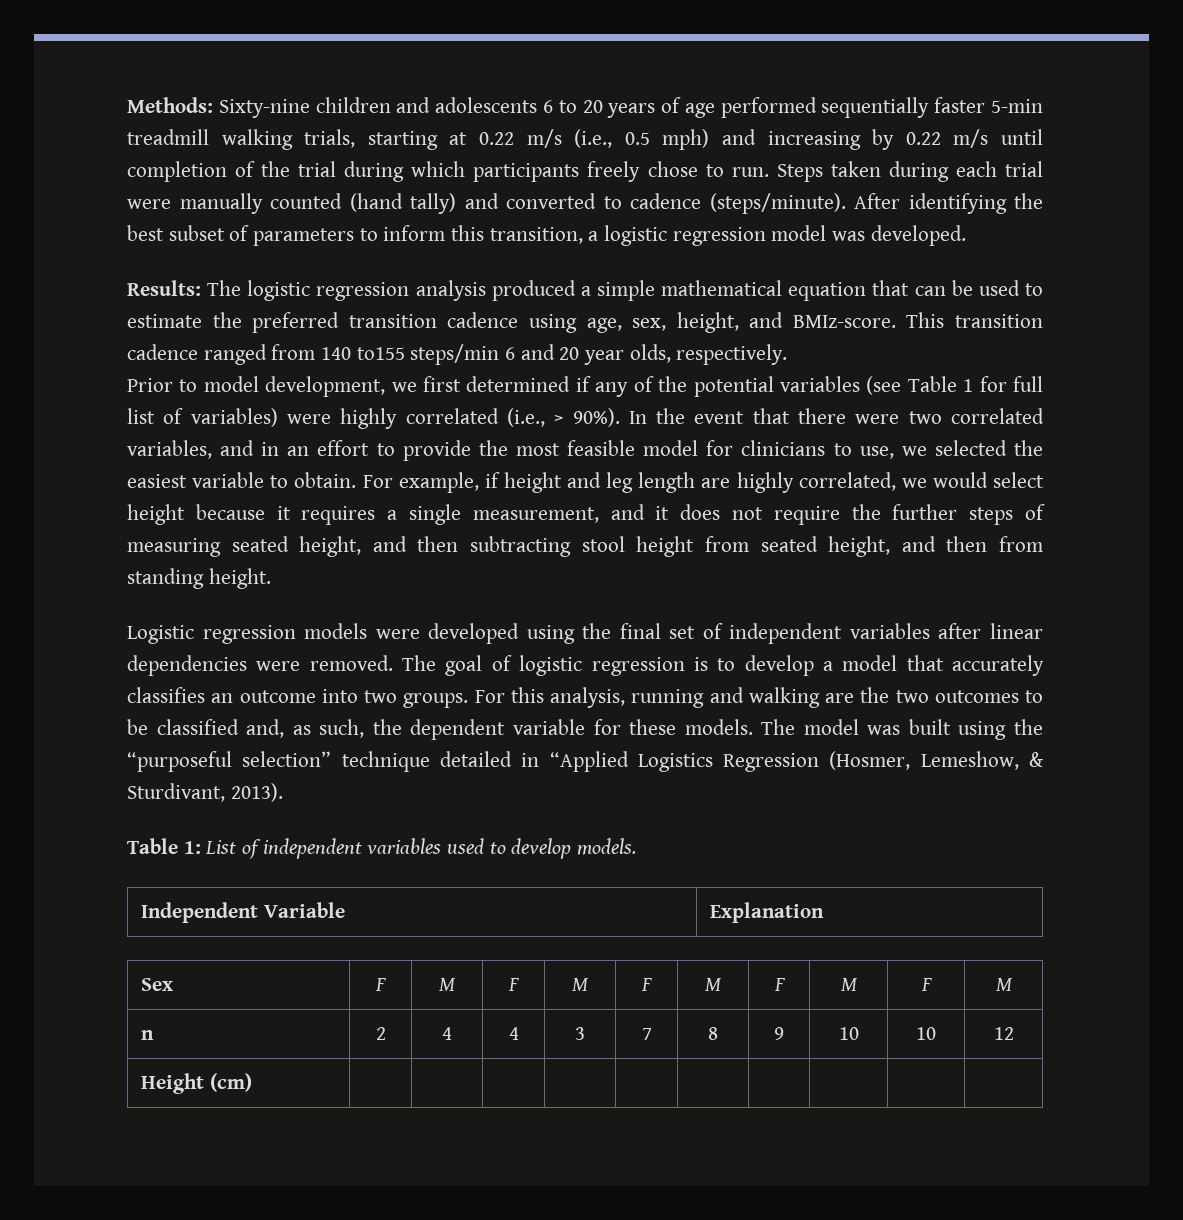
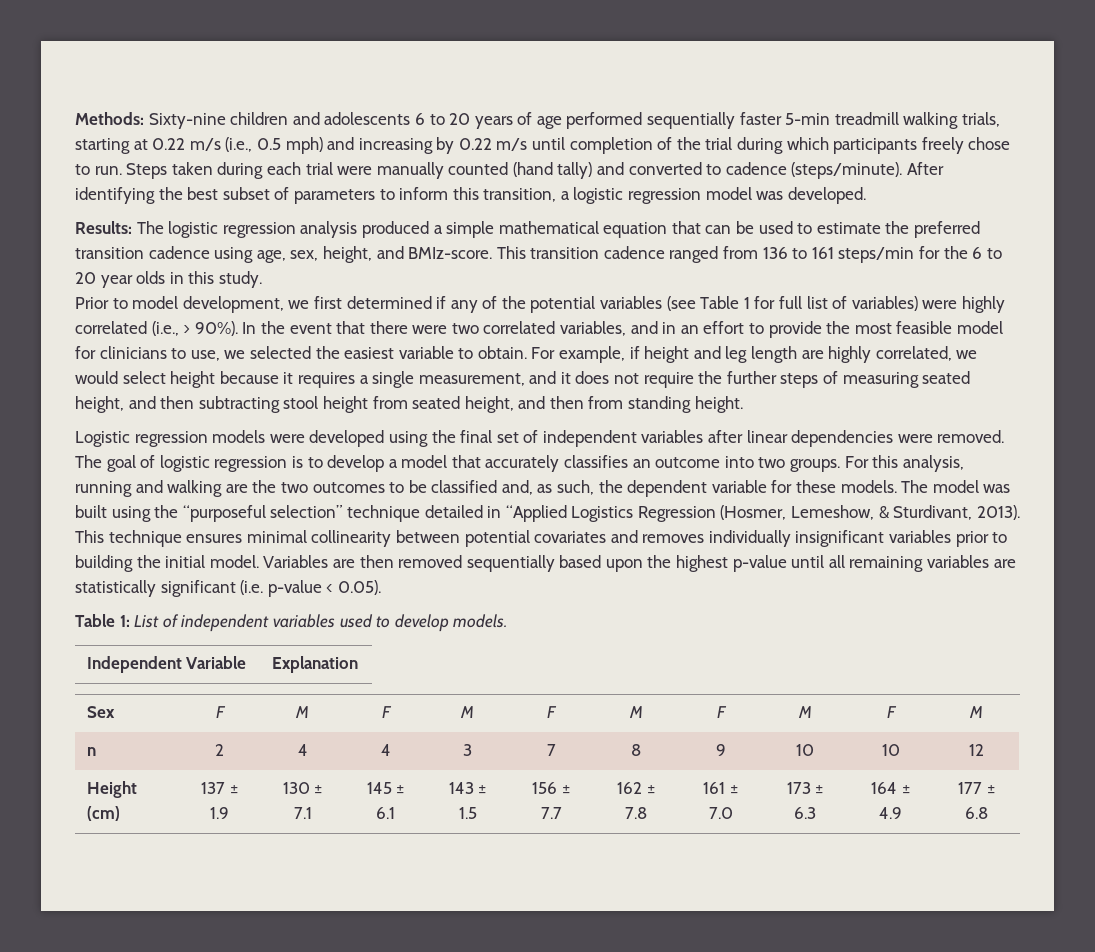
[321,344,788,365] 140 to155 steps/min 6 and 20 year olds, respectively. -> [762,246,1002,263] [75,271,262,288] 136 to 161 steps/min for the 6 to 20 year olds in this study.
(283, 792) none -> [75,530,1008,547] [75,555,1016,572] [75,580,381,597] This technique ensures minimal collinearity between potential covariates and removes individually insignificant variables prior to building the initial model. Variables are then removed sequentially based upon the highest p-value until all remaining variables are statistically significant (i.e. p-value < 0.05).
(252, 1082) | | | | | | | | | -> [201,782,238,794] [210,807,229,819] [282,782,323,794] [293,807,312,819] [366,782,405,794] [376,807,395,819] [448,782,487,794] [458,807,477,819] [532,782,570,794] [540,807,562,819] [617,782,655,794] [625,807,647,819] [703,782,738,794] [708,807,733,819] [786,782,824,794] [794,807,816,819] [871,782,910,794] [879,807,902,819] [958,782,995,794] [965,807,988,819] 137 ± 1.9 | 130 ± 7.1 | 145 ± 6.1 | 143 ± 1.5 | 156 ± 7.7 | 162 ± 7.8 | 161 ± 7.0 | 173 ± 6.3 | 164 ± 4.9 | 177 ± 6.8

